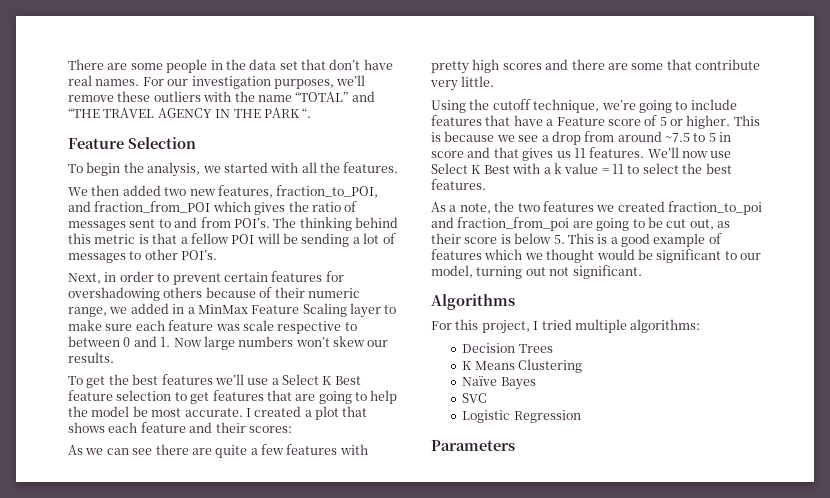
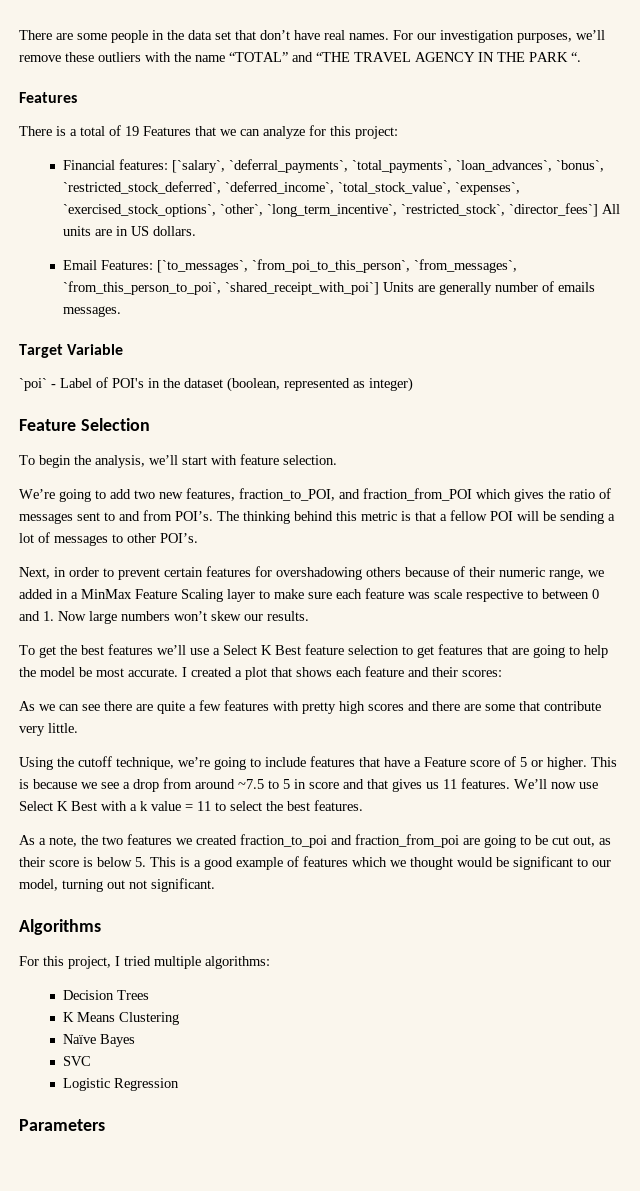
(312, 113) none -> [19,92,77,103] [19,125,398,139] [63,159,605,173] [63,181,521,195] [63,203,621,217] [63,226,197,236] [63,259,518,273] [63,281,596,295] [63,306,122,317] [19,344,124,358] [19,377,413,392] // Features // There is a total of 19 Features that we can analyze for this project: // Financial features: [`salary`, `deferral_payments`, `total_payments`, `loan_advances`, `bonus`, `restricted_stock_deferred`, `deferred_income`, `total_stock_value`, `expenses`, `exercised_stock_options`, `other`, `long_term_incentive`, `restricted_stock`, `director_fees`] All units are in US dollars. // Email Features: [`to_messages`, `from_poi_to_this_person`, `from_messages`, `from_this_person_to_poi`, `shared_receipt_with_poi`] Units are generally number of emails messages. // Target Variable // `poi` - Label of POI's in the dataset (boolean, represented as integer)
[202,162,399,173] [68,185,161,196] we started with all the features. // We then added -> [149,454,337,465] [19,489,131,502] we’ll start with feature selection. // We’re going to add

